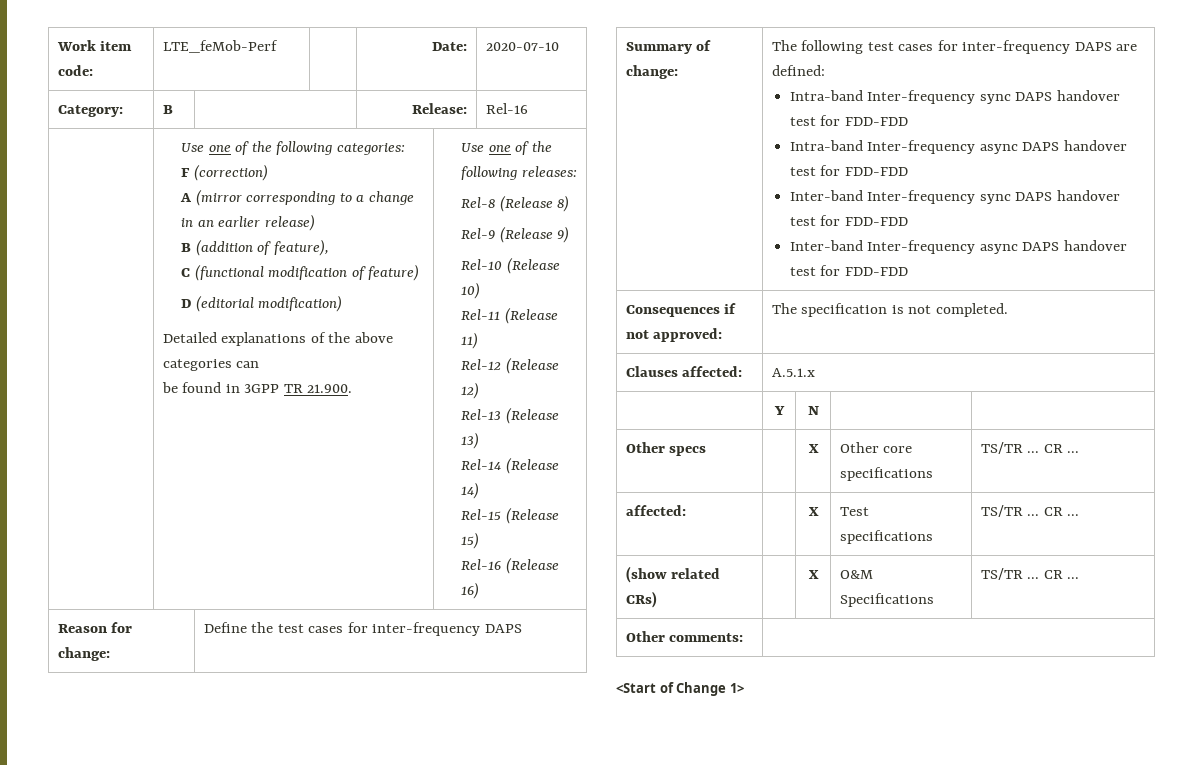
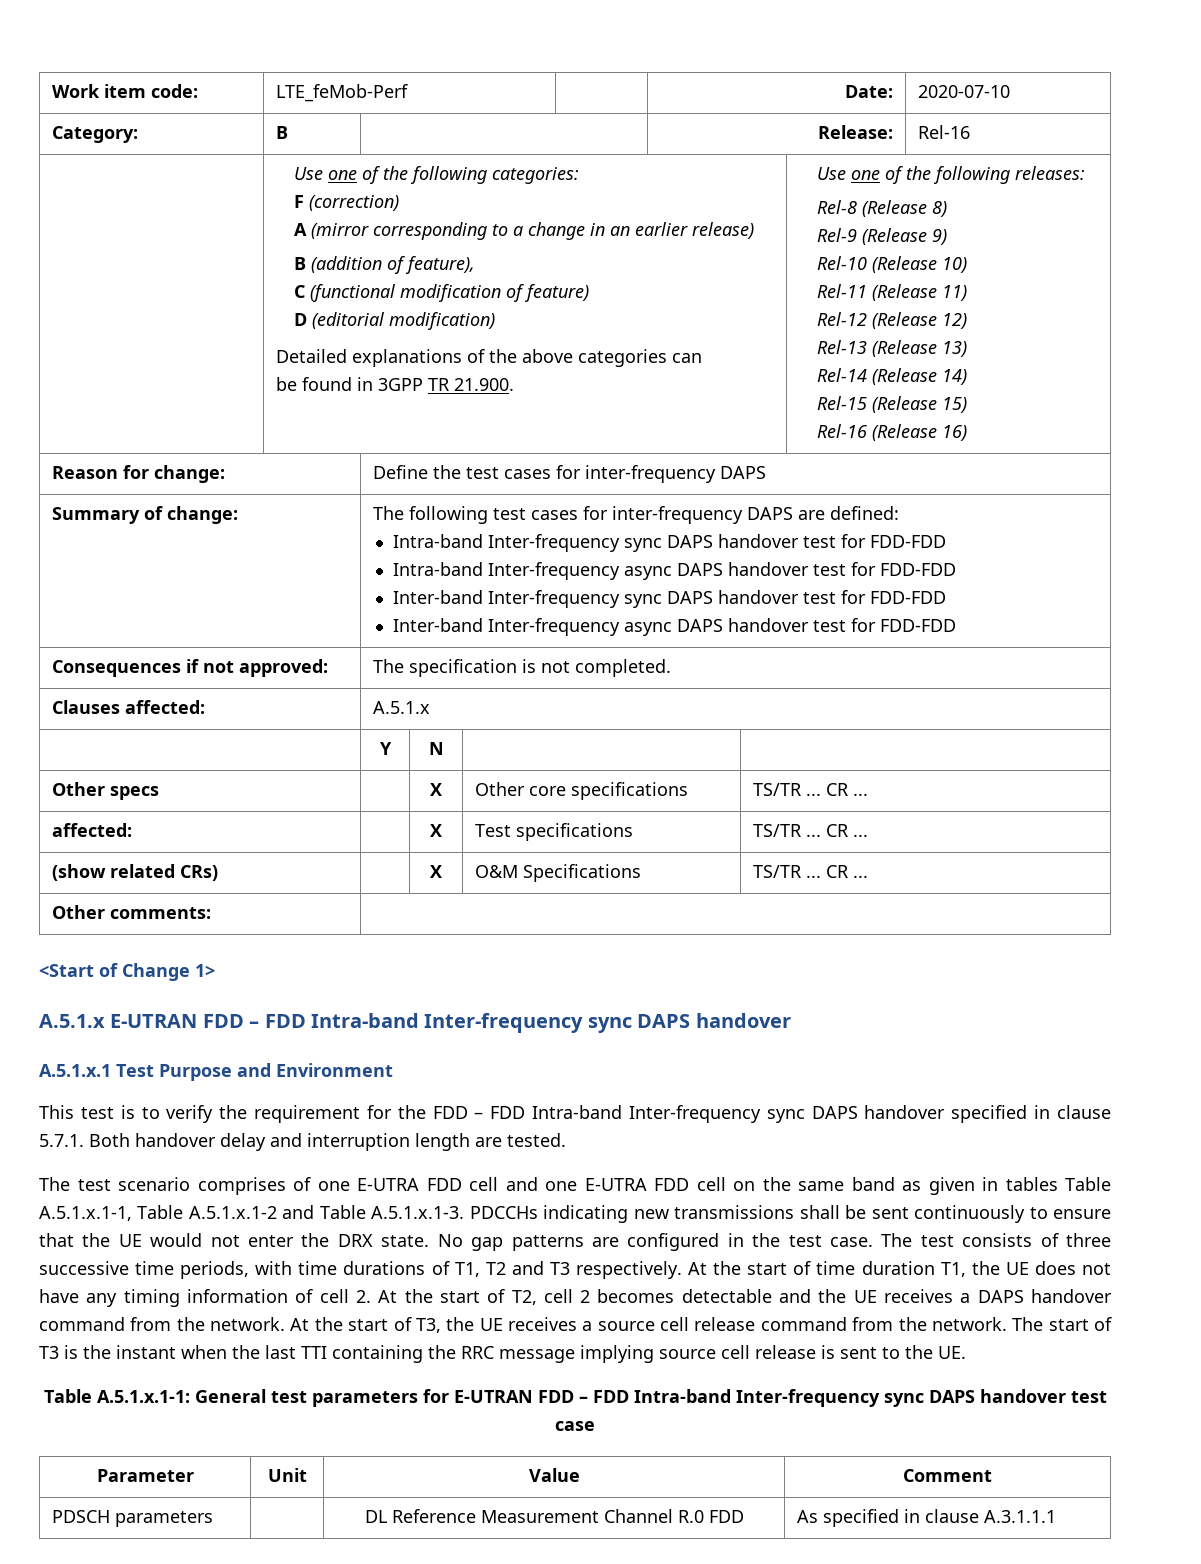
(744, 688) none -> [39,1013,791,1033] [39,1063,393,1081] [39,1105,1112,1123] [39,1133,566,1151] [39,1177,1111,1195] [39,1205,1111,1223] [39,1233,1111,1251] [39,1261,1111,1279] [39,1289,1113,1307] [39,1317,1113,1333] [39,1345,966,1363] [43,1389,1107,1407] [555,1421,595,1431] [96,1469,194,1482] [267,1468,307,1482] [528,1468,580,1482] [903,1469,992,1482] [51,1510,213,1527] [364,1509,744,1523] [796,1509,1056,1527] // A.5.1.x E-UTRAN FDD – FDD Intra-band Inter-frequency sync DAPS handover // A.5.1.x.1 Test Purpose and Environment // This test is to verify the requirement for the FDD – FDD Intra-band Inter-frequency sync DAPS handover specified in clause 5.7.1. Both handover delay and interruption length are tested. // The test scenario comprises of one E-UTRA FDD cell and one E-UTRA FDD cell on the same band as given in tables Table A.5.1.x.1-1, Table A.5.1.x.1-2 and Table A.5.1.x.1-3. PDCCHs indicating new transmissions shall be sent continuously to ensure that the UE would not enter the DRX state. No gap patterns are configured in the test case. The test consists of three successive time periods, with time durations of T1, T2 and T3 respectively. At the start of time duration T1, the UE does not have any timing information of cell 2. At the start of T2, cell 2 becomes detectable and the UE receives a DAPS handover command from the network. At the start of T3, the UE receives a source cell release command from the network. The start of T3 is the instant when the last TTI containing the RRC message implying source cell release is sent to the UE. // Table A.5.1.x.1-1: General test parameters for E-UTRAN FDD – FDD Intra-band Inter-frequency sync DAPS handover test case // Parameter | Unit | Value | Comment // PDSCH parameters | | DL Reference Measurement Channel R.0 FDD | As specified in clause A.3.1.1.1

